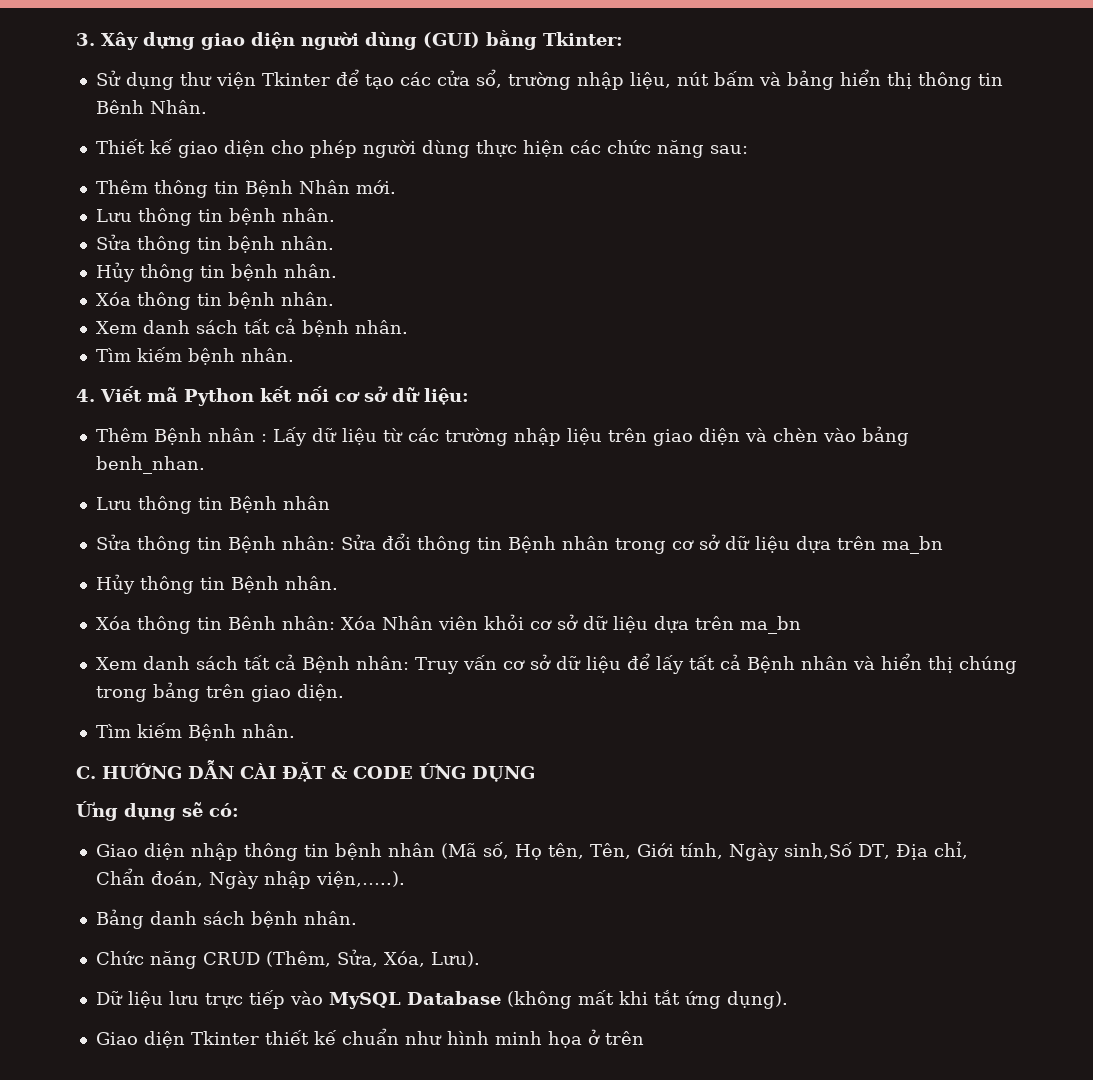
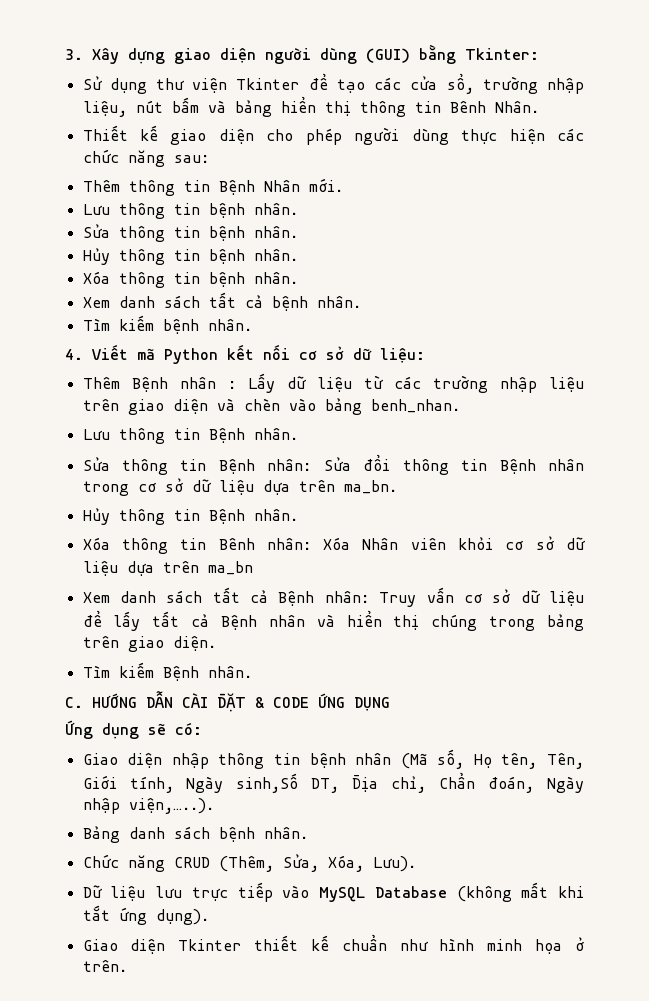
[282,496,330,510] nhân -> [253,428,298,440] nhân.
[881,536,943,554] ma_bn -> [343,480,397,494] ma_bn.
[604,1031,644,1045] trên -> [82,960,127,972] trên.

